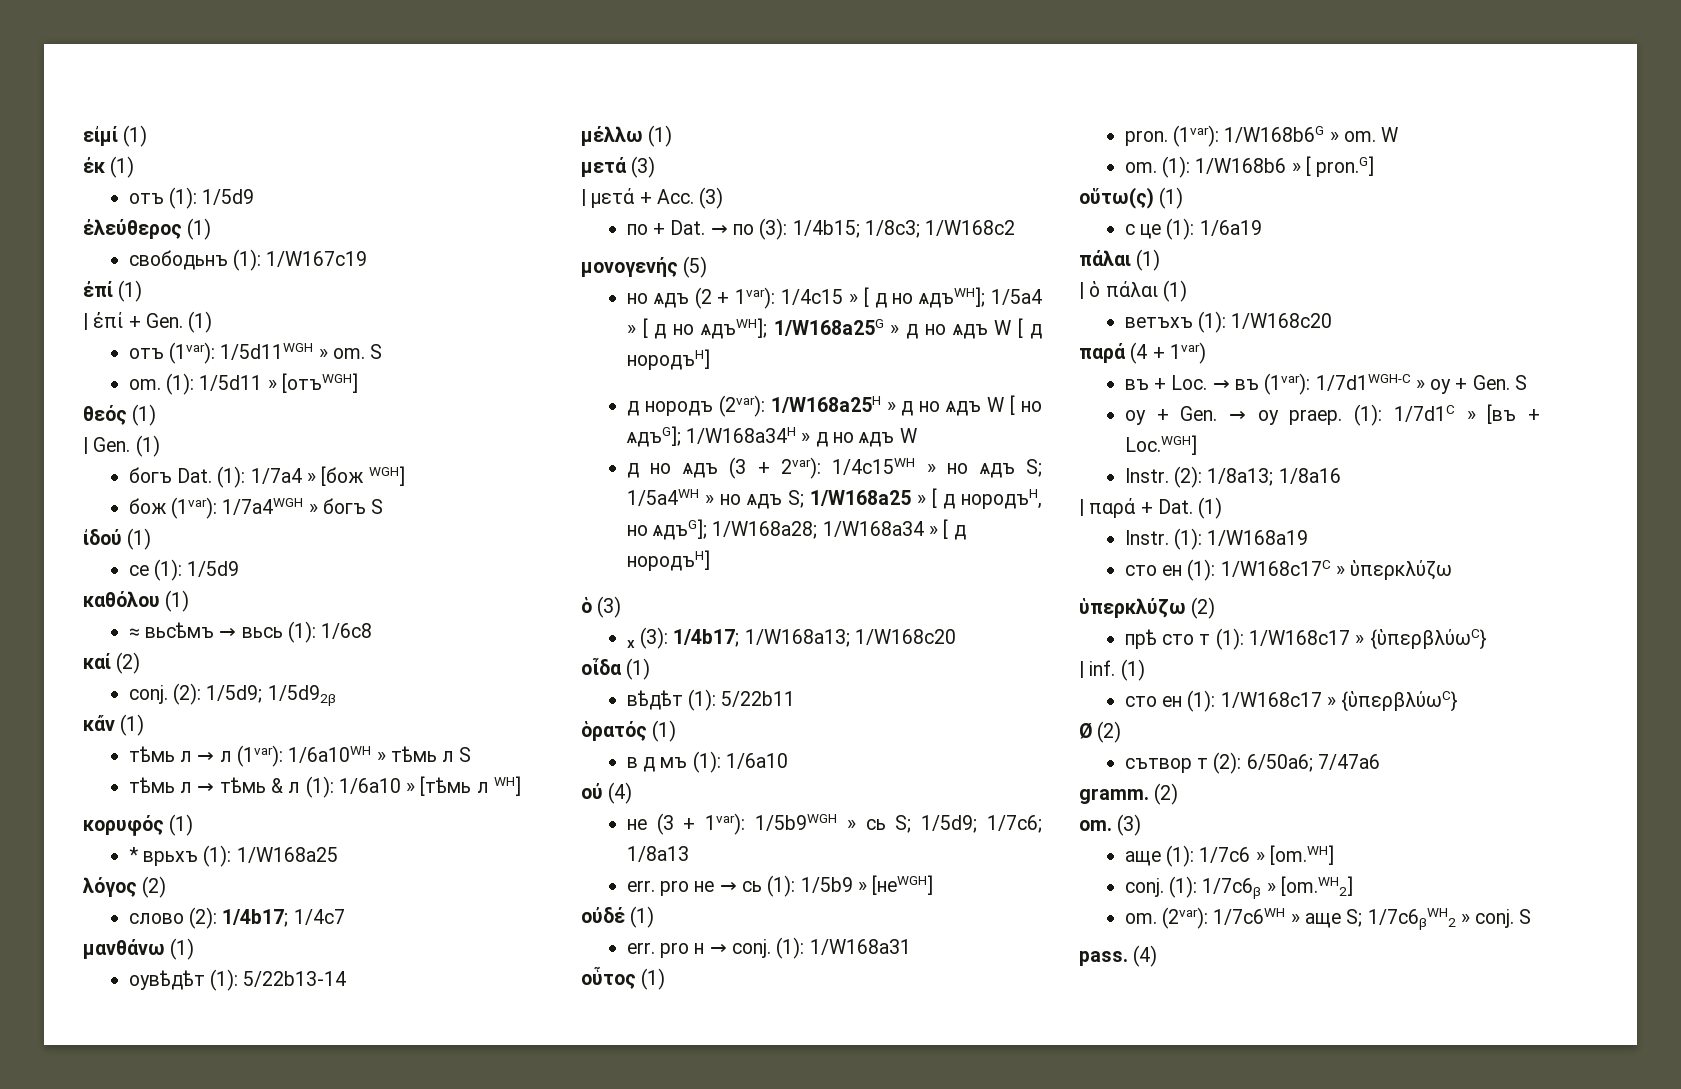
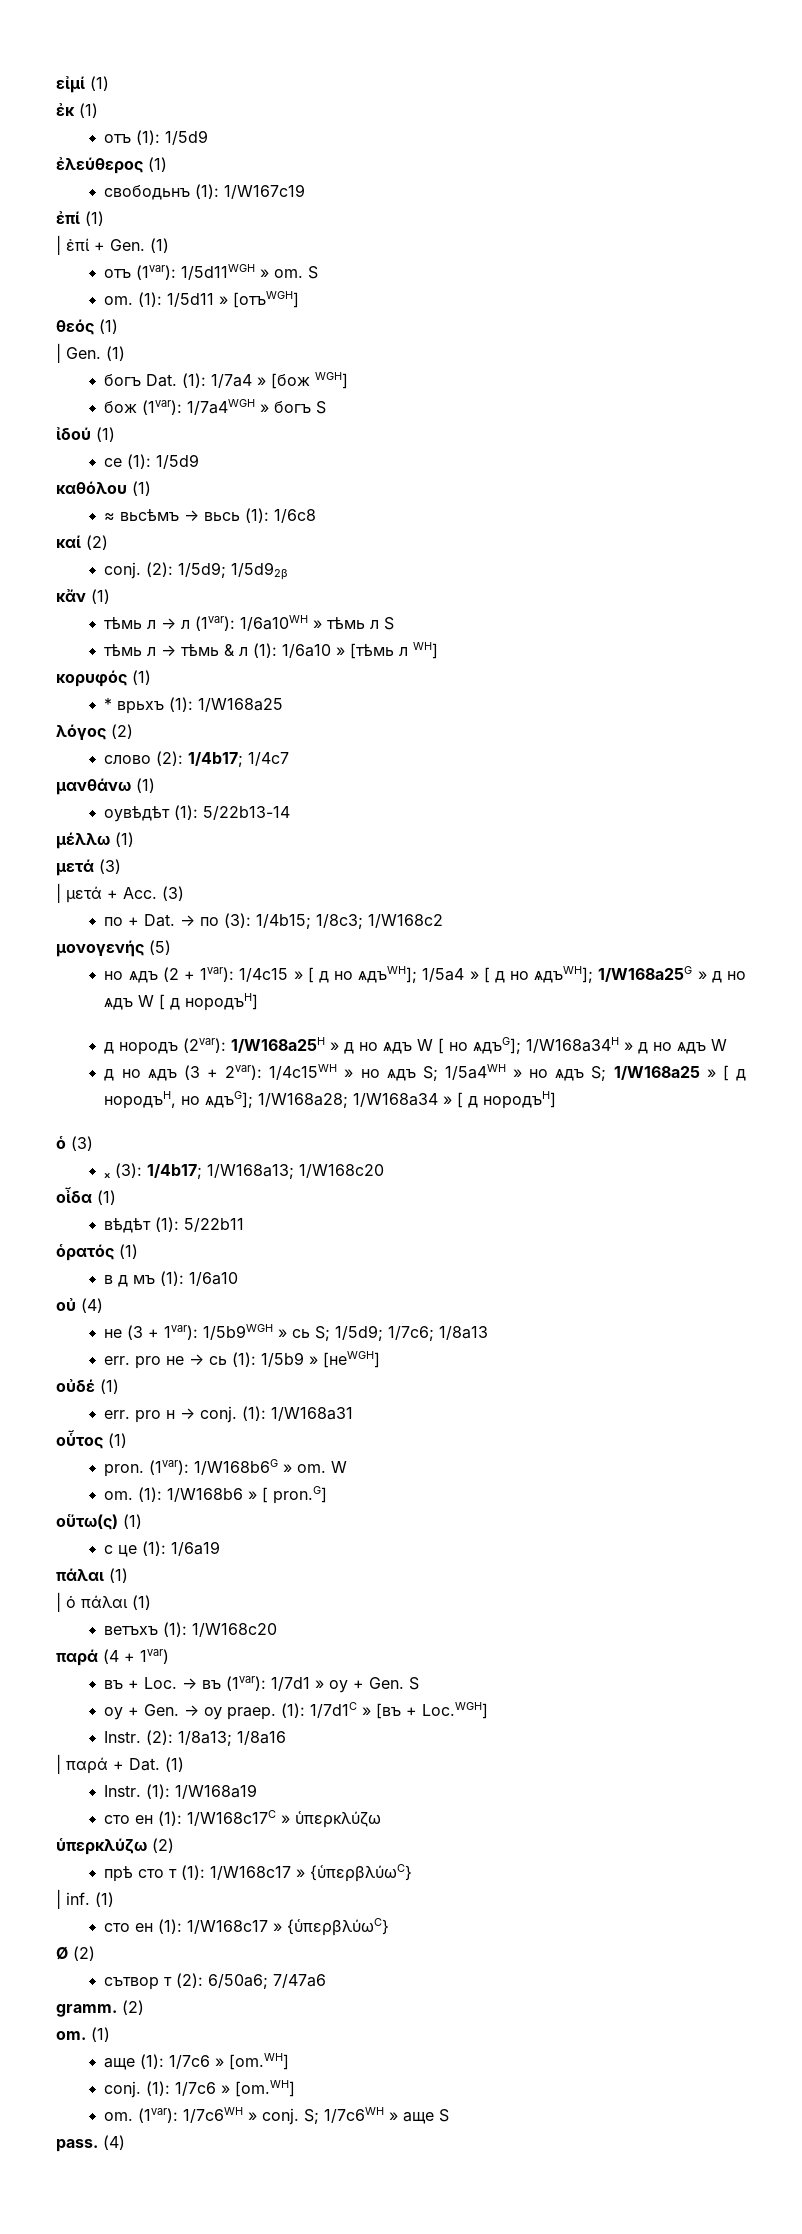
[1315,374,1411,391] 1/7d1WGH-C -> [271,1677,311,1691] 1/7d1
[1117,814,1142,836] (3) -> [91,2027,110,2042] (1)
[1202,876,1353,899] [1124,907,1515,930] 1/7c6β » [om.WH2] // om. (2var): 1/7c6WH » аще S; 1/7c6βWH2 » conj. -> [175,2080,296,2097] [104,2107,435,2125] 1/7c6 » [om.WH] // om. (1var): 1/7c6WH » conj. S; 1/7c6WH » аще

